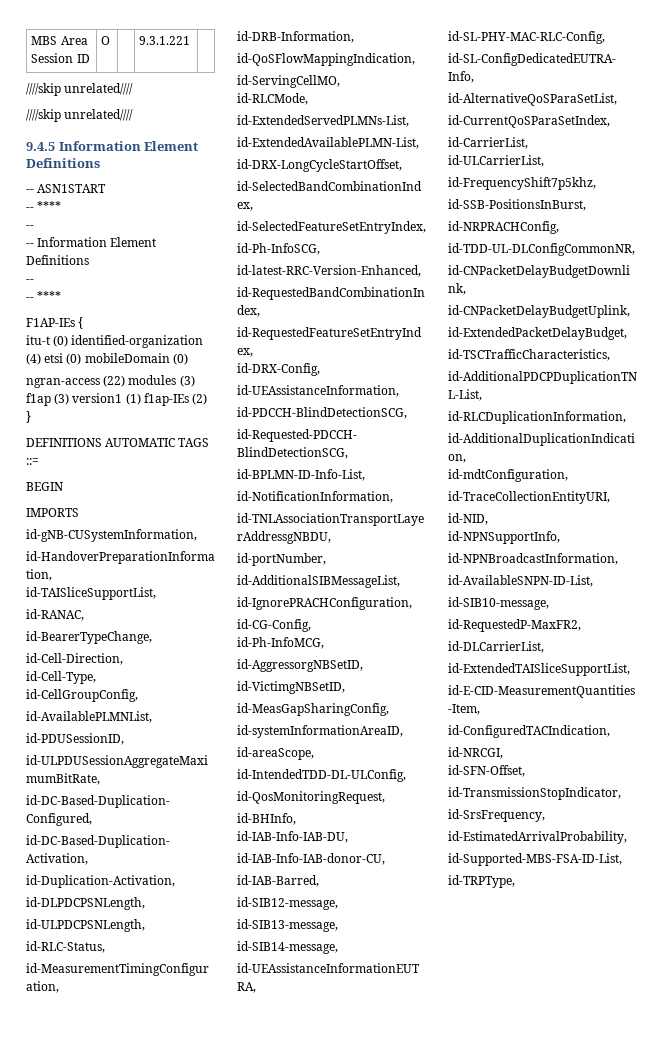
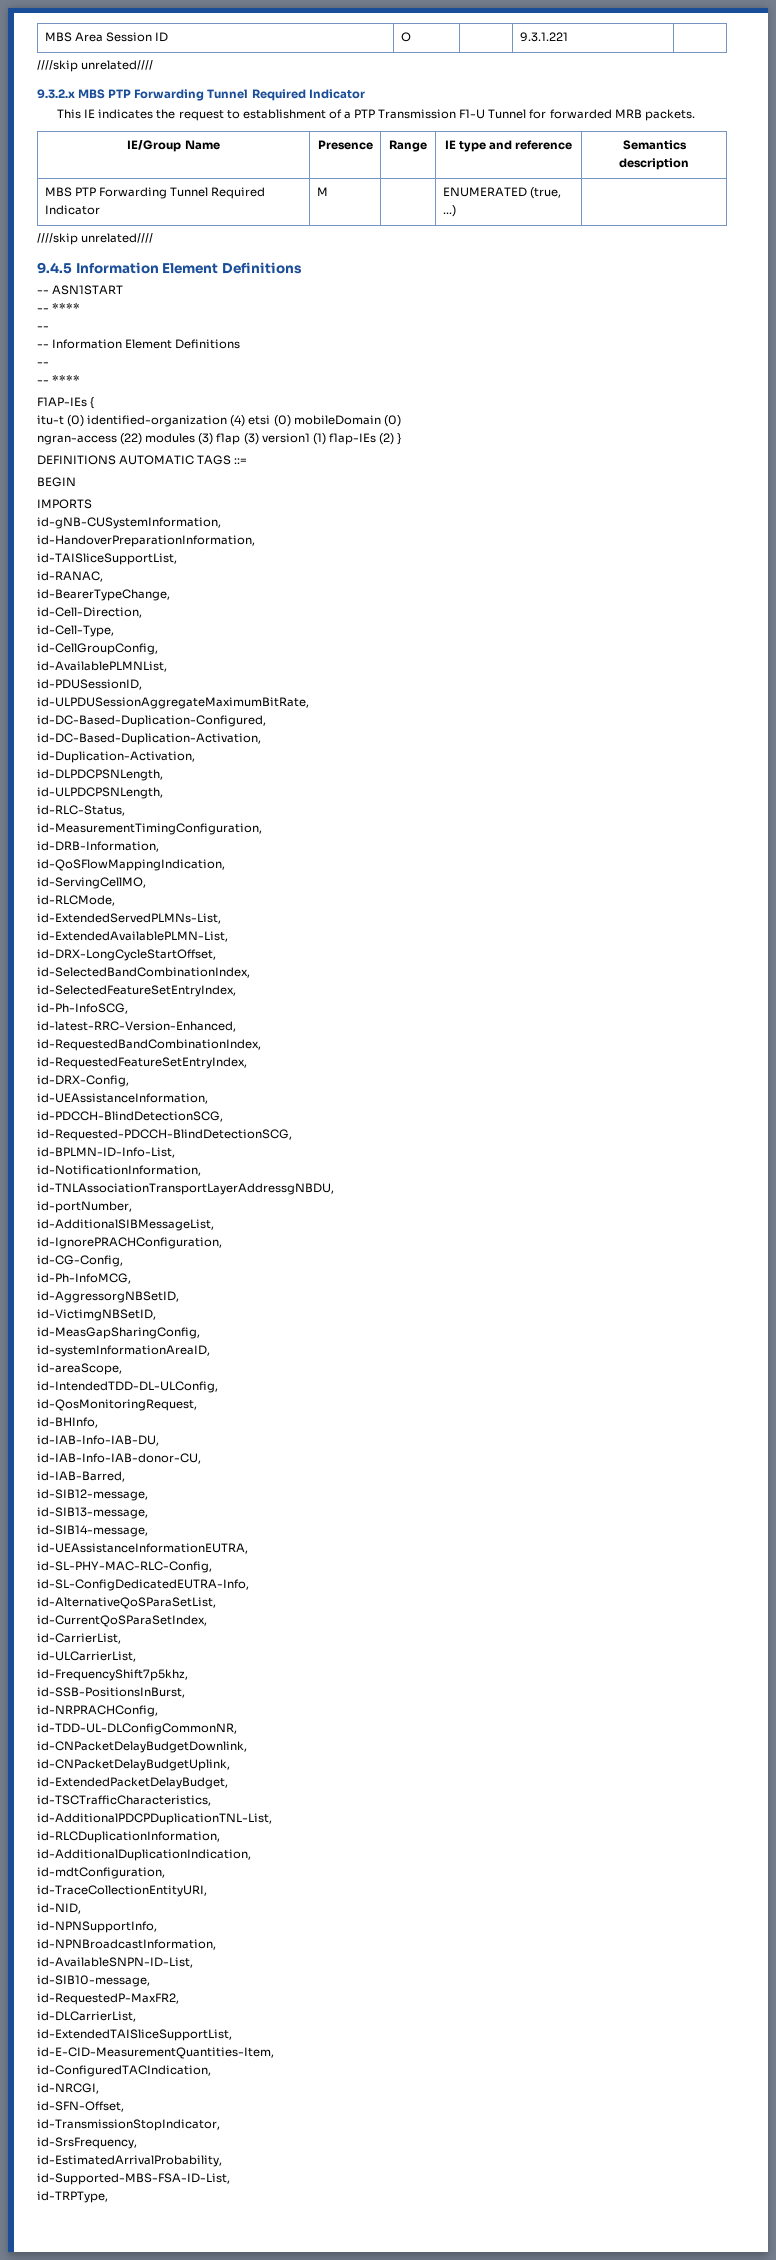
(134, 89) none -> [37,89,365,101] [57,109,695,121] [127,140,220,152] [317,140,373,150] [389,140,427,152] [444,140,573,152] [622,140,687,150] [619,158,689,170] [44,187,266,199] [44,205,100,215] [316,187,328,196] [442,187,561,199] [442,205,456,217] // 9.3.2.x MBS PTP Forwarding Tunnel Required Indicator // This IE indicates the request to establishment of a PTP Transmission F1-U Tunnel for forwarded MRB packets. // IE/Group Name | Presence | Range | IE type and reference | Semantics description // MBS PTP Forwarding Tunnel Required Indicator | M | | ENUMERATED (true, ...) |

